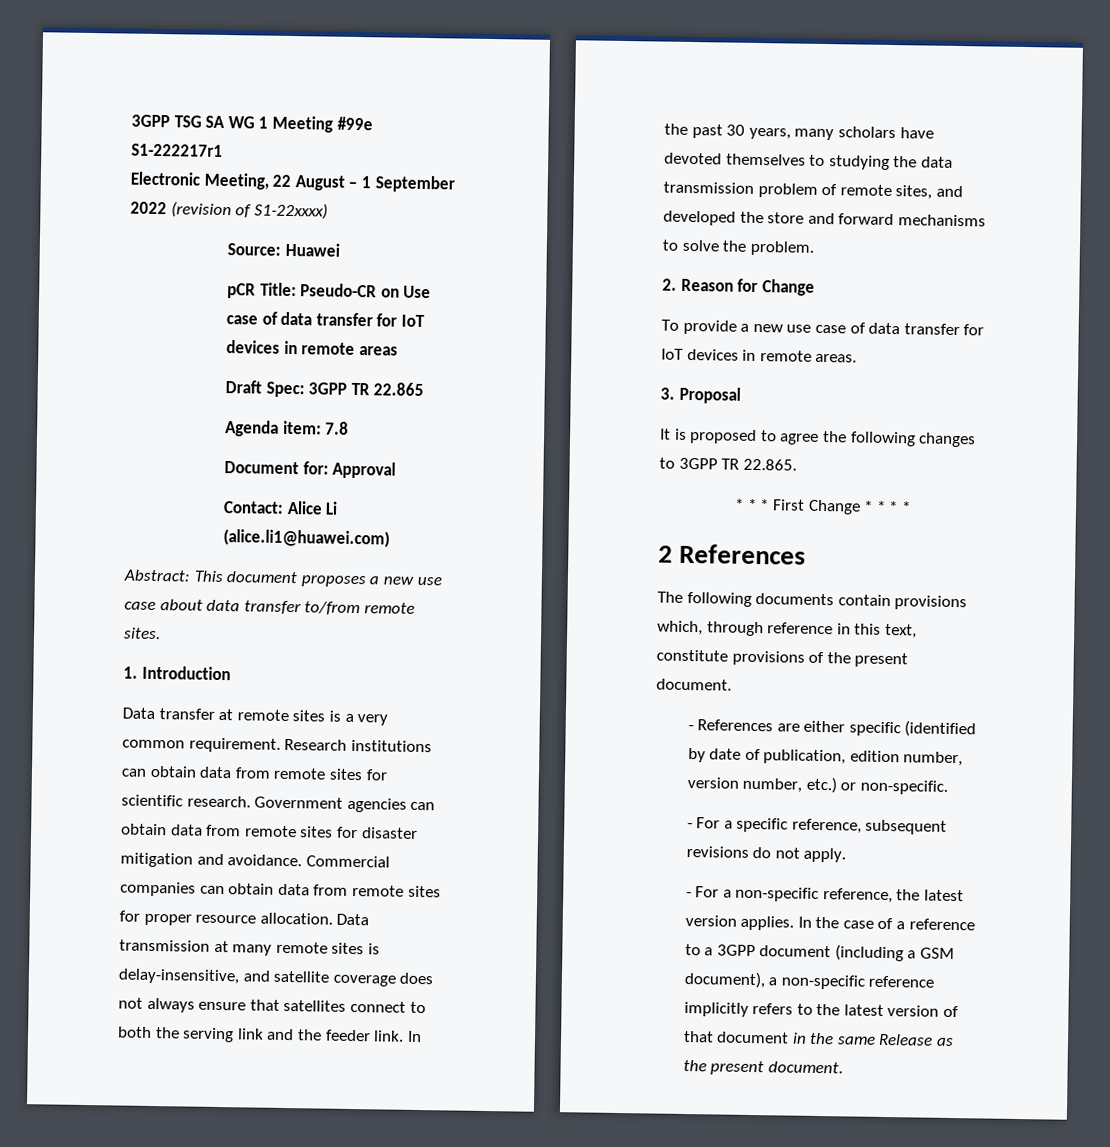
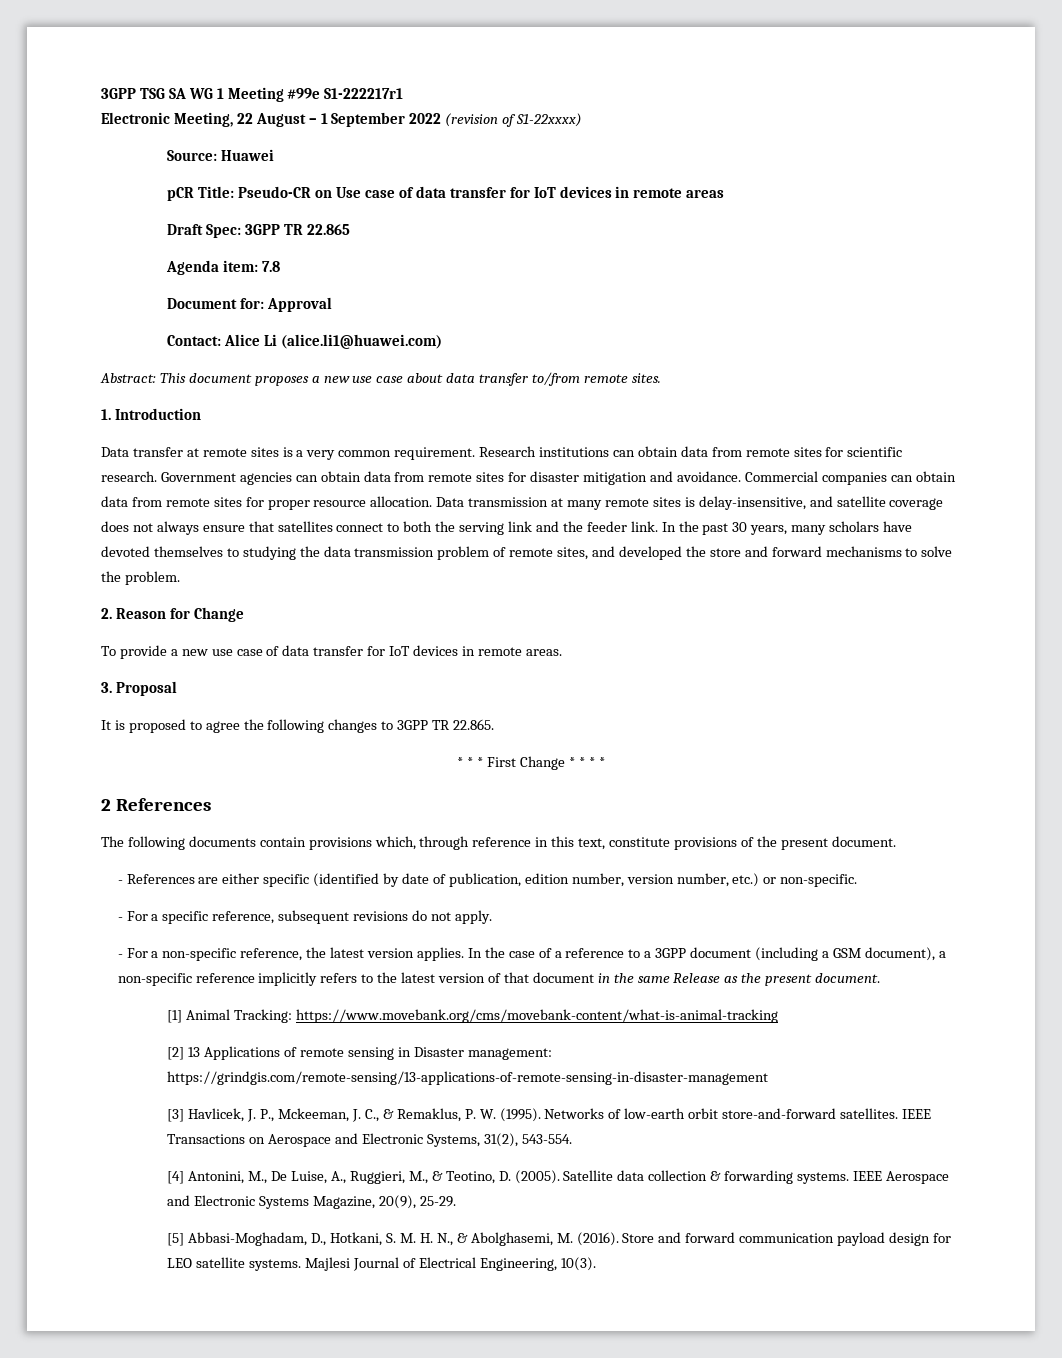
(843, 1067) none -> [167,1009,779,1023] [167,1046,552,1060] [167,1071,769,1085] [167,1108,931,1122] [167,1133,572,1147] [167,1170,949,1184] [167,1195,457,1209] [167,1232,951,1246] [167,1257,596,1271] // [1] Animal Tracking: https://www.movebank.org/cms/movebank-content/what-is-animal-tracking // [2] 13 Applications of remote sensing in Disaster management: https://grindgis.com/remote-sensing/13-applications-of-remote-sensing-in-disaster-management // [3] Havlicek, J. P., Mckeeman, J. C., & Remaklus, P. W. (1995). Networks of low-earth orbit store-and-forward satellites. IEEE Transactions on Aerospace and Electronic Systems, 31(2), 543-554. // [4] Antonini, M., De Luise, A., Ruggieri, M., & Teotino, D. (2005). Satellite data collection & forwarding systems. IEEE Aerospace and Electronic Systems Magazine, 20(9), 25-29. // [5] Abbasi-Moghadam, D., Hotkani, S. M. H. N., & Abolghasemi, M. (2016). Store and forward communication payload design for LEO satellite systems. Majlesi Journal of Electrical Engineering, 10(3).

